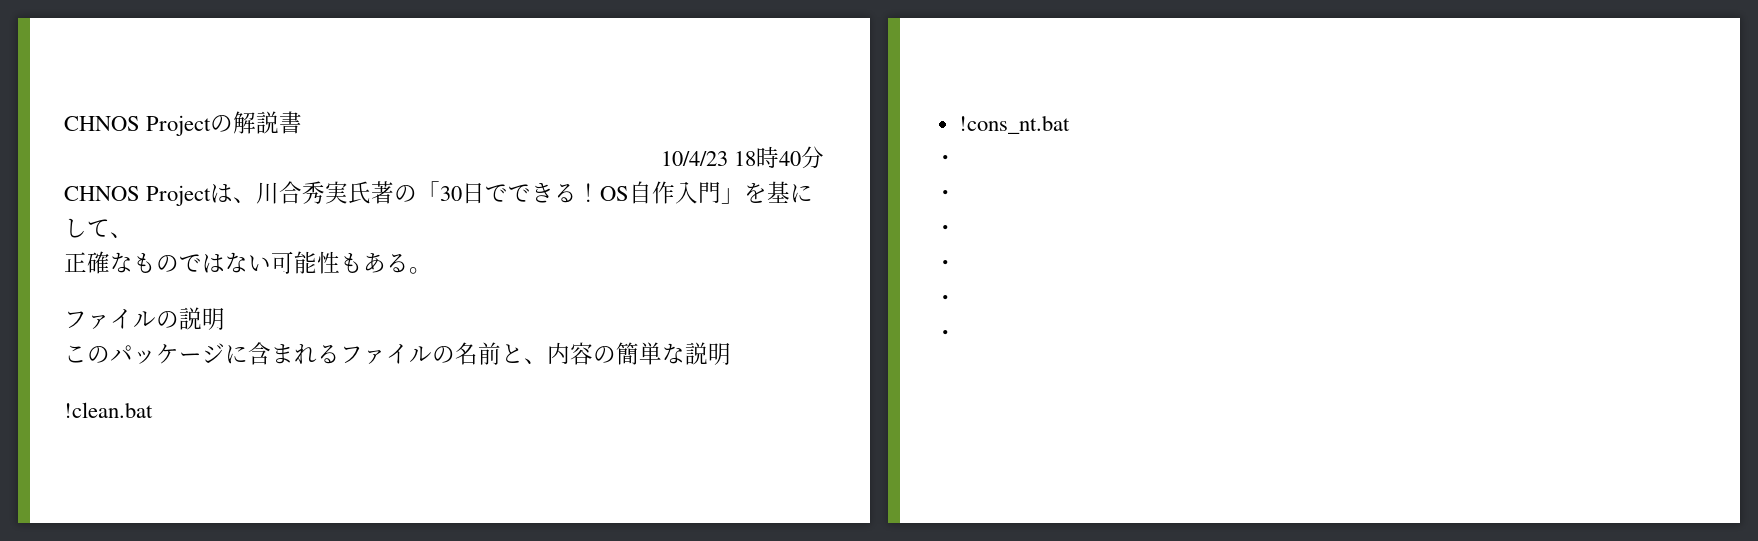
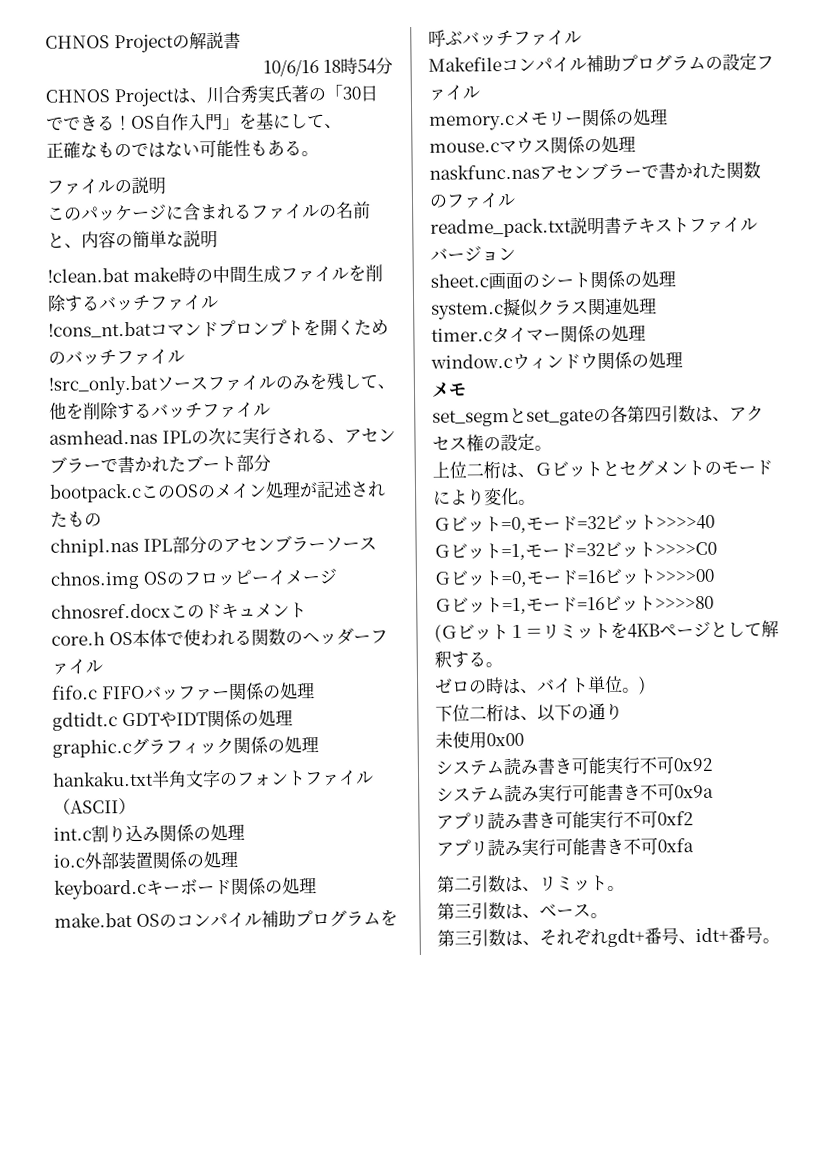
[660,146,801,168] 10/4/23 18時40 -> [263,57,377,77] 10/6/16 18時54
[958,115,1070,134] [934,155,957,166] [934,190,957,201] [934,225,957,236] [934,260,957,271] [934,295,957,306] [934,330,957,341] // !cons_nt.bat // ・ // ・ // ・ // ・ // ・ // ・ -> [132,264,383,284] [47,294,219,312] [48,318,389,338] [48,348,185,366] [48,372,395,396] [49,401,271,420] [49,427,396,446] [49,454,271,474] [49,480,386,503] [50,511,102,528] [50,535,377,557] [50,567,337,590] [51,602,307,620] [51,627,388,647] [51,658,103,675] [52,682,315,701] [52,709,293,731] [52,736,319,758] [52,769,374,788] [53,797,136,815] [53,823,245,843] [53,850,238,870] [54,877,317,900] [54,909,398,929] [428,29,582,47] [428,53,774,73] [428,84,480,101] [429,108,668,131] [429,135,636,154] [429,161,761,181] [429,192,516,209] [430,216,758,238] [430,245,516,262] [430,270,676,290] [431,297,657,320] [431,324,646,344] [430,351,683,370] [431,381,467,397] [432,405,764,427] [432,433,552,452] [432,459,773,479] [433,487,536,506] [433,514,715,534] [433,541,717,561] [433,568,714,588] [434,595,714,615] [434,620,779,643] [434,650,503,668] [434,675,646,695] [435,702,623,722] [435,731,524,749] [435,756,712,776] [436,783,714,803] [436,810,693,830] [436,837,694,857] [437,875,625,893] [437,902,608,920] [437,926,780,948] make時の中間生成ファイルを削除するバッチファイル // !cons_nt.batコマンドプロンプトを開くためのバッチファイル // !src_only.batソースファイルのみを残して、他を削除するバッチファイル // asmhead.nas IPLの次に実行される、アセンブラーで書かれたブート部分 // bootpack.cこのOSのメイン処理が記述されたもの // chnipl.nas IPL部分のアセンブラーソース // chnos.img OSのフロッピーイメージ // chnosref.docxこのドキュメント // core.h OS本体で使われる関数のヘッダーファイル // fifo.c FIFOバッファー関係の処理 // gdtidt.c GDTやIDT関係の処理 // graphic.cグラフィック関係の処理 // hankaku.txt半角文字のフォントファイル（ASCII） // int.c割り込み関係の処理 // io.c外部装置関係の処理 // keyboard.cキーボード関係の処理 // make.bat OSのコンパイル補助プログラムを呼ぶバッチファイル // Makefileコンパイル補助プログラムの設定ファイル // memory.cメモリー関係の処理 // mouse.cマウス関係の処理 // naskfunc.nasアセンブラーで書かれた関数のファイル // readme_pack.txt説明書テキストファイルバージョン // sheet.c画面のシート関係の処理 // system.c擬似クラス関連処理 // timer.cタイマー関係の処理 // window.cウィンドウ関係の処理 // メモ // set_segmとset_gateの各第四引数は、アクセス権の設定。 // 上位二桁は、Ｇビットとセグメントのモードにより変化。 // Ｇビット=0,モード=32ビット>>>>40 // Ｇビット=1,モード=32ビット>>>>C0 // Ｇビット=0,モード=16ビット>>>>00 // Ｇビット=1,モード=16ビット>>>>80 // (Ｇビット１＝リミットを4KBページとして解釈する。 // ゼロの時は、バイト単位。) // 下位二桁は、以下の通り // 未使用0x00 // システム読み書き可能実行不可0x92 // システム読み実行可能書き不可0x9a // アプリ読み書き可能実行不可0xf2 // アプリ読み実行可能書き不可0xfa // 第二引数は、リミット。 // 第三引数は、ベース。 // 第三引数は、それぞれgdt+番号、idt+番号。

